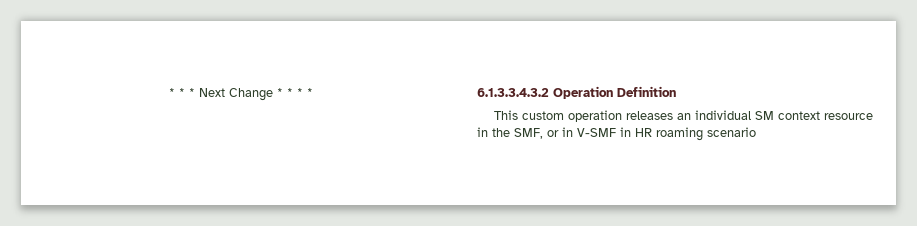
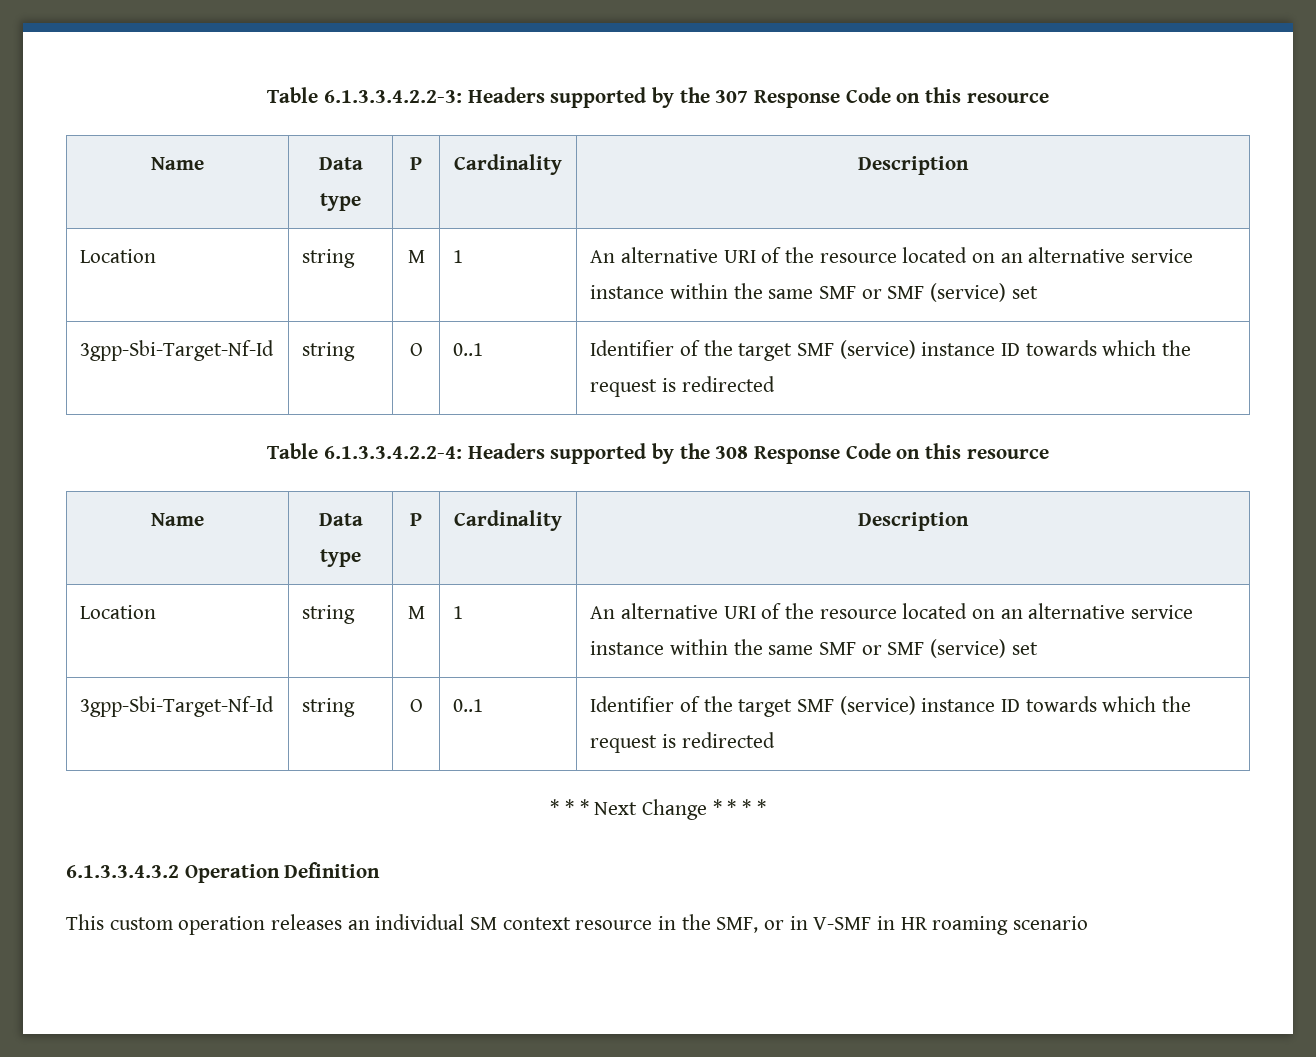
(168, 92) none -> [267,87,1049,108] [151,157,204,170] [318,157,363,170] [320,193,361,211] [410,157,422,170] [454,154,562,175] [858,156,969,175] [80,249,157,263] [302,249,356,268] [407,250,425,263] [453,250,464,263] [590,247,1194,263] [590,283,1038,302] [80,340,275,361] [302,342,356,361] [409,343,423,356] [453,343,484,356] [590,340,1192,361] [590,376,775,397] [267,443,1049,464] [151,513,204,526] [318,513,363,526] [320,549,361,567] [410,513,422,526] [454,510,562,531] [858,512,969,531] [80,605,157,619] [302,605,356,624] [407,606,425,619] [453,606,464,619] [590,603,1194,619] [590,639,1038,658] [80,696,275,717] [302,698,356,717] [409,699,423,712] [453,699,484,712] [590,696,1192,717] [590,732,775,753] Table 6.1.3.3.4.2.2-3: Headers supported by the 307 Response Code on this resource // Name | Data type | P | Cardinality | Description // Location | string | M | 1 | An alternative URI of the resource located on an alternative service instance within the same SMF or SMF (service) set // 3gpp-Sbi-Target-Nf-Id | string | O | 0..1 | Identifier of the target SMF (service) instance ID towards which the request is redirected // Table 6.1.3.3.4.2.2-4: Headers supported by the 308 Response Code on this resource // Name | Data type | P | Cardinality | Description // Location | string | M | 1 | An alternative URI of the resource located on an alternative service instance within the same SMF or SMF (service) set // 3gpp-Sbi-Target-Nf-Id | string | O | 0..1 | Identifier of the target SMF (service) instance ID towards which the request is redirected //

